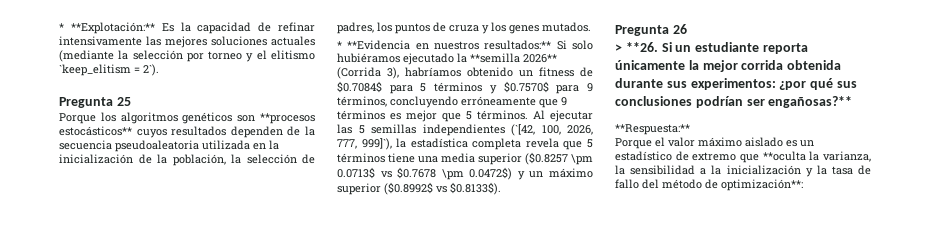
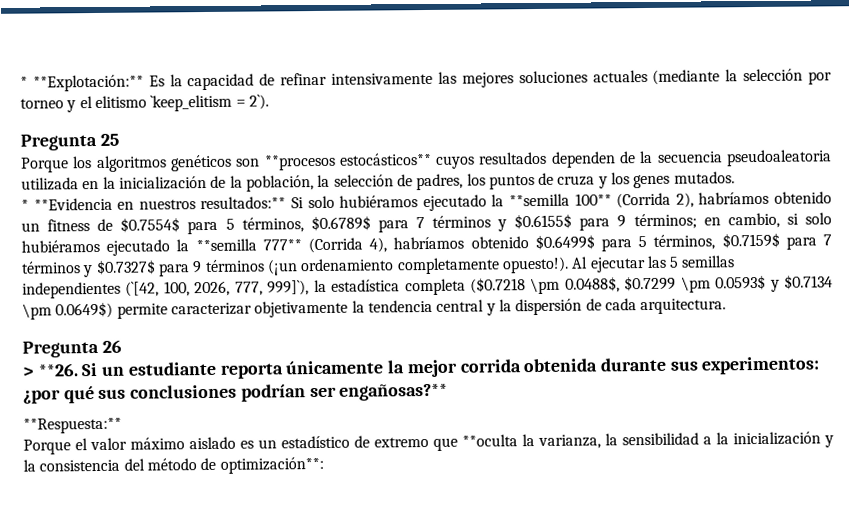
[523,54,557,63] [337,67,399,79] 2026** (Corrida 3), -> [574,192,694,209] 100** (Corrida 2),
[337,81,593,94] [337,96,567,108] [337,110,528,122] $0.7084$ para 5 términos y $0.7570$ para 9 términos, concluyendo erróneamente que 9 términos es mejor que 5 términos. -> [120,212,832,235] [21,232,833,256] [21,256,569,278] $0.7554$ para 5 términos, $0.6789$ para 7 términos y $0.6155$ para 9 términos; en cambio, si solo hubiéramos ejecutado la **semilla 777** (Corrida 4), habríamos obtenido $0.6499$ para 5 términos, $0.7159$ para 7 términos y $0.7327$ para 9 términos (¡un ordenamiento completamente opuesto!).
[525,138,593,150] [337,152,593,165] [337,167,593,180] [337,182,501,195] revela que 5 términos tiene una media superior ($0.8257 \pm 0.0713$ vs $0.7678 \pm 0.0472$) y un máximo superior ($0.8992$ vs $0.8133$). -> [469,274,833,295] [22,298,727,320] ($0.7218 \pm 0.0488$, $0.7299 \pm 0.0593$ y $0.7134 \pm 0.0649$) permite caracterizar objetivamente la tendencia central y la dispersión de cada arquitectura.
[831,165,871,175] [615,179,639,189] tasa de fallo -> [39,459,121,472] consistencia

